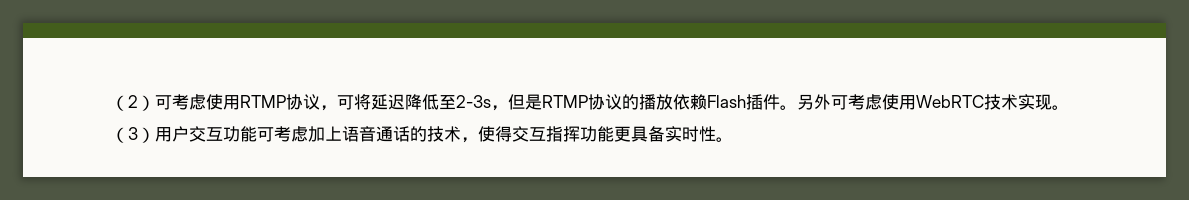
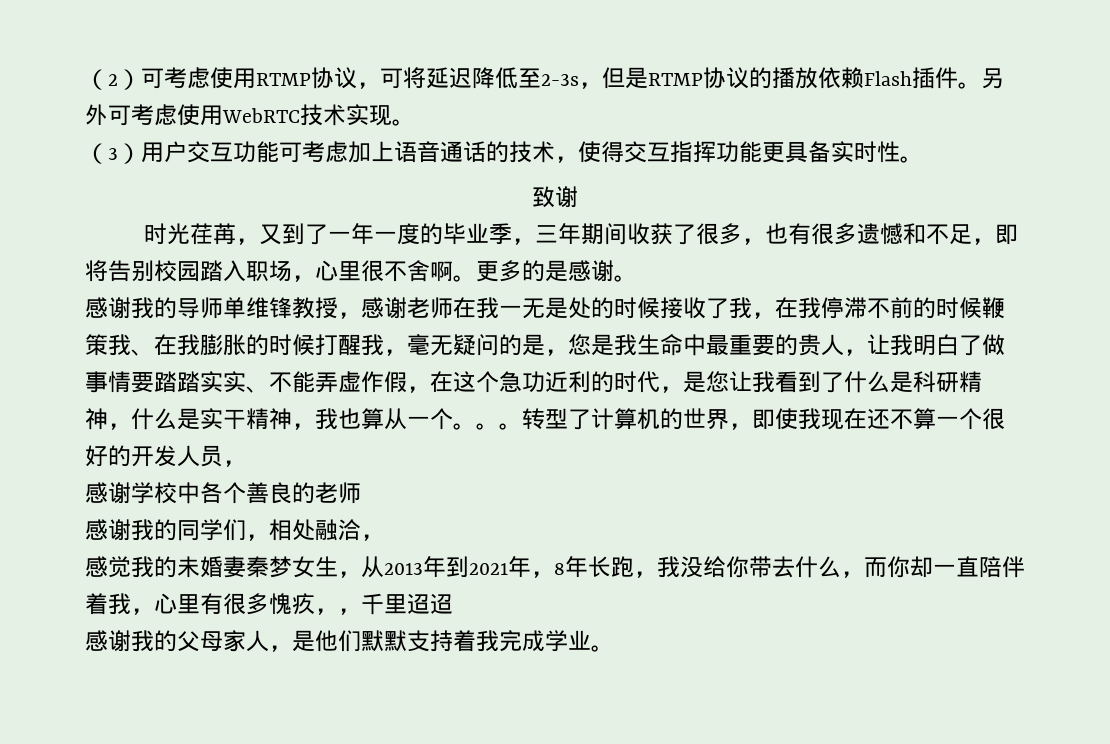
(733, 139) none -> [532,186,578,208] [144,223,1019,245] [85,260,637,282] [85,297,1005,319] [85,334,1005,356] [85,371,982,393] [85,408,1005,430] [85,445,246,467] [85,482,361,504] [85,519,384,541] [85,556,1025,578] [85,593,453,615] [85,630,614,652] // 致谢 // 时光荏苒，又到了一年一度的毕业季，三年期间收获了很多，也有很多遗憾和不足，即将告别校园踏入职场，心里很不舍啊。更多的是感谢。 // 感谢我的导师单维锋教授，感谢老师在我一无是处的时候接收了我，在我停滞不前的时候鞭策我、在我膨胀的时候打醒我，毫无疑问的是，您是我生命中最重要的贵人，让我明白了做事情要踏踏实实、不能弄虚作假，在这个急功近利的时代，是您让我看到了什么是科研精神，什么是实干精神，我也算从一个。。。转型了计算机的世界，即使我现在还不算一个很好的开发人员， // 感谢学校中各个善良的老师 // 感谢我的同学们，相处融洽， // 感觉我的未婚妻秦梦女生，从2013年到2021年，8年长跑，我没给你带去什么，而你却一直陪伴着我，心里有很多愧疚，，千里迢迢 // 感谢我的父母家人，是他们默默支持着我完成学业。

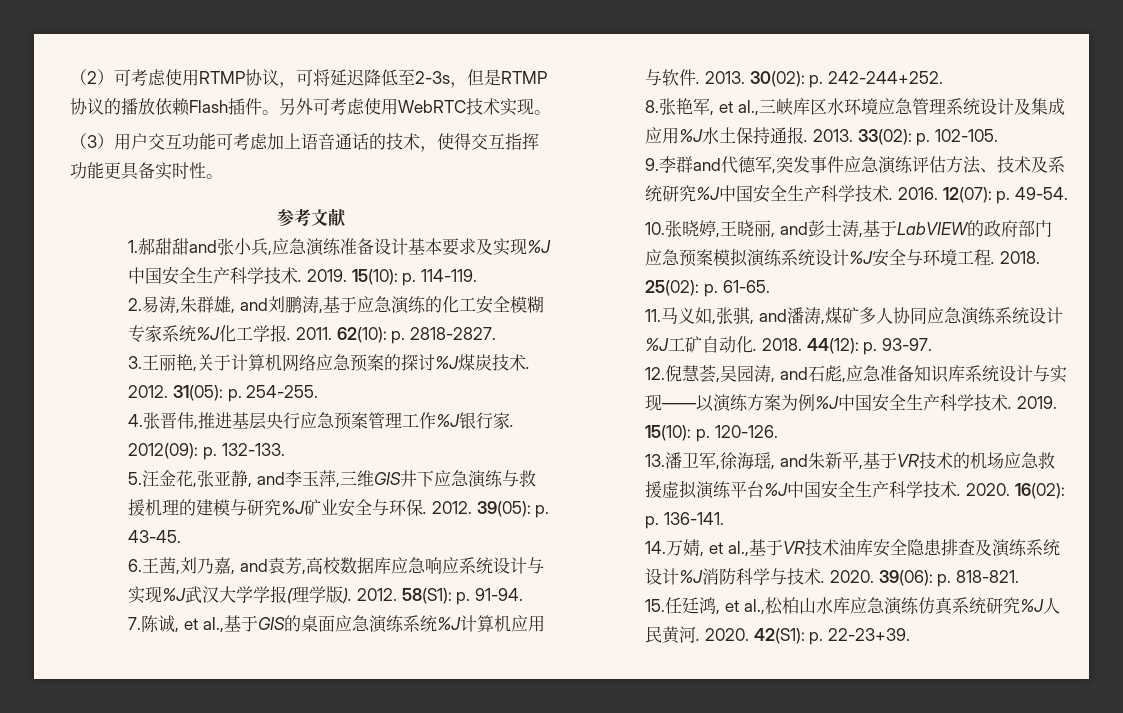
[532,186,578,208] [144,223,1019,245] [85,260,637,282] [85,297,1005,319] [85,334,1005,356] [85,371,982,393] [85,408,1005,430] [85,445,246,467] [85,482,361,504] [85,519,384,541] [85,556,1025,578] [85,593,453,615] [85,630,614,652] 致谢 // 时光荏苒，又到了一年一度的毕业季，三年期间收获了很多，也有很多遗憾和不足，即将告别校园踏入职场，心里很不舍啊。更多的是感谢。 // 感谢我的导师单维锋教授，感谢老师在我一无是处的时候接收了我，在我停滞不前的时候鞭策我、在我膨胀的时候打醒我，毫无疑问的是，您是我生命中最重要的贵人，让我明白了做事情要踏踏实实、不能弄虚作假，在这个急功近利的时代，是您让我看到了什么是科研精神，什么是实干精神，我也算从一个。。。转型了计算机的世界，即使我现在还不算一个很好的开发人员， // 感谢学校中各个善良的老师 // 感谢我的同学们，相处融洽， // 感觉我的未婚妻秦梦女生，从2013年到2021年，8年长跑，我没给你带去什么，而你却一直陪伴着我，心里有很多愧疚，，千里迢迢 // 感谢我的父母家人，是他们默默支持着我完成学业。 -> [276,208,346,227] [128,238,552,256] [128,267,477,286] [128,296,544,314] [128,325,496,344] [128,354,531,372] [128,385,319,402] [128,412,515,430] [128,443,285,460] [128,470,536,488] [128,499,550,518] [128,530,182,543] [128,557,544,575] [128,586,523,605] [128,615,545,633] [645,69,943,88] [645,98,1065,116] [645,127,998,146] [645,156,1066,174] [645,185,1068,204] [645,220,1052,238] [645,248,1040,267] [645,280,770,297] [645,307,1063,325] [645,336,932,355] [645,365,1067,383] [645,394,1057,412] [645,425,778,442] [645,452,1055,470] [645,480,1065,499] [645,512,724,529] [645,539,1060,557] [645,568,1019,587] [645,597,1060,615] [645,626,910,645] 参考文献 // 1.郝甜甜and张小兵,应急演练准备设计基本要求及实现%J中国安全生产科学技术. 2019. 15(10): p. 114-119. // 2.易涛,朱群雄, and刘鹏涛,基于应急演练的化工安全模糊专家系统%J化工学报. 2011. 62(10): p. 2818-2827. // 3.王丽艳,关于计算机网络应急预案的探讨%J煤炭技术. 2012. 31(05): p. 254-255. // 4.张晋伟,推进基层央行应急预案管理工作%J银行家. 2012(09): p. 132-133. // 5.汪金花,张亚静, and李玉萍,三维GIS井下应急演练与救援机理的建模与研究%J矿业安全与环保. 2012. 39(05): p. 43-45. // 6.王茜,刘乃嘉, and袁芳,高校数据库应急响应系统设计与实现%J武汉大学学报(理学版). 2012. 58(S1): p. 91-94. // 7.陈诚, et al.,基于GIS的桌面应急演练系统%J计算机应用与软件. 2013. 30(02): p. 242-244+252. // 8.张艳军, et al.,三峡库区水环境应急管理系统设计及集成应用%J水土保持通报. 2013. 33(02): p. 102-105. // 9.李群and代德军,突发事件应急演练评估方法、技术及系统研究%J中国安全生产科学技术. 2016. 12(07): p. 49-54. // 10.张晓婷,王晓丽, and彭士涛,基于LabVIEW的政府部门应急预案模拟演练系统设计%J安全与环境工程. 2018. 25(02): p. 61-65. // 11.马义如,张骐, and潘涛,煤矿多人协同应急演练系统设计%J工矿自动化. 2018. 44(12): p. 93-97. // 12.倪慧荟,吴园涛, and石彪,应急准备知识库系统设计与实现——以演练方案为例%J中国安全生产科学技术. 2019. 15(10): p. 120-126. // 13.潘卫军,徐海瑶, and朱新平,基于VR技术的机场应急救援虚拟演练平台%J中国安全生产科学技术. 2020. 16(02): p. 136-141. // 14.万婧, et al.,基于VR技术油库安全隐患排查及演练系统设计%J消防科学与技术. 2020. 39(06): p. 818-821. // 15.任廷鸿, et al.,松柏山水库应急演练仿真系统研究%J人民黄河. 2020. 42(S1): p. 22-23+39.

